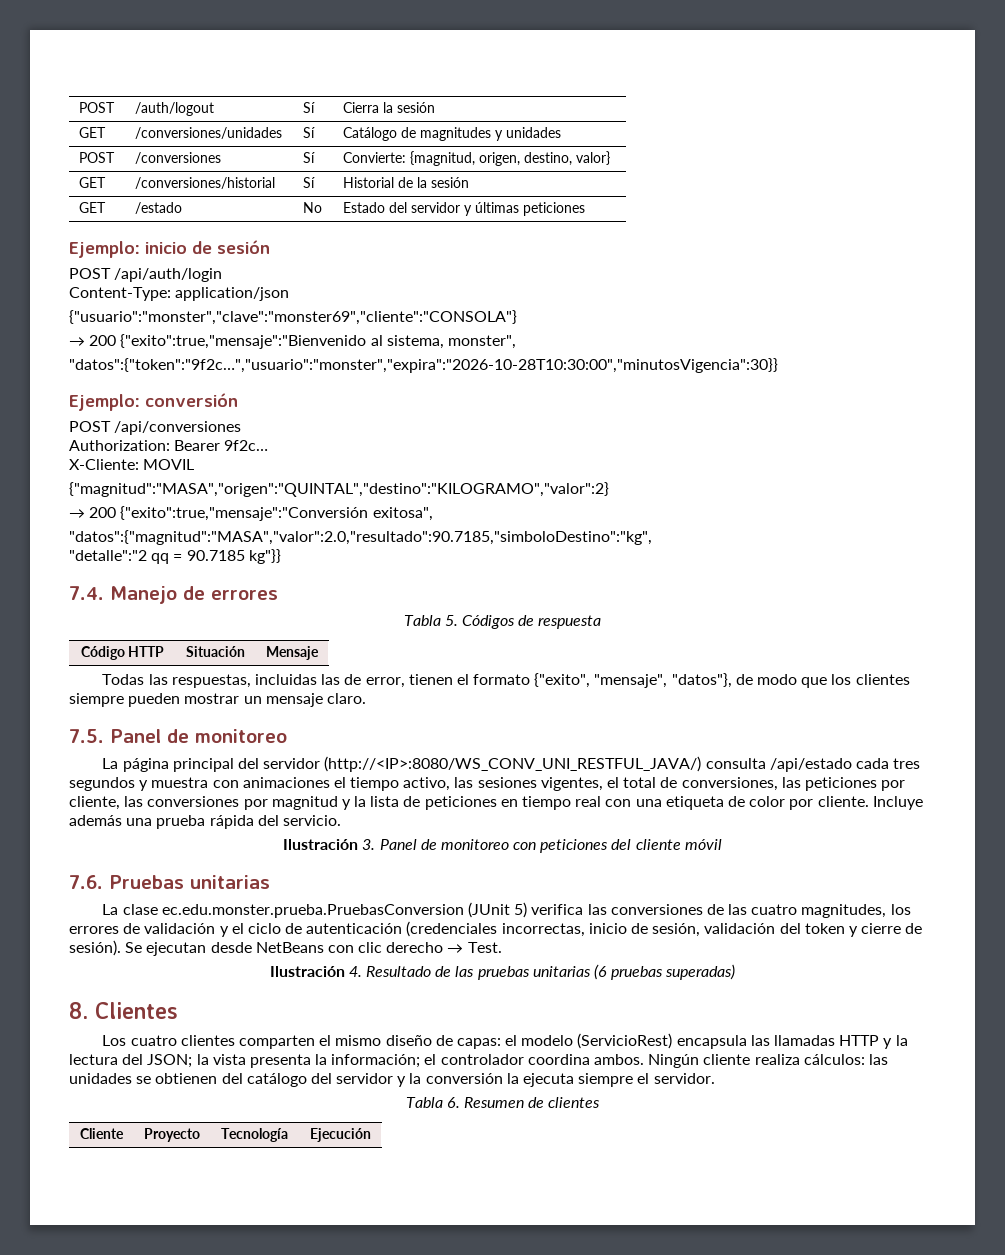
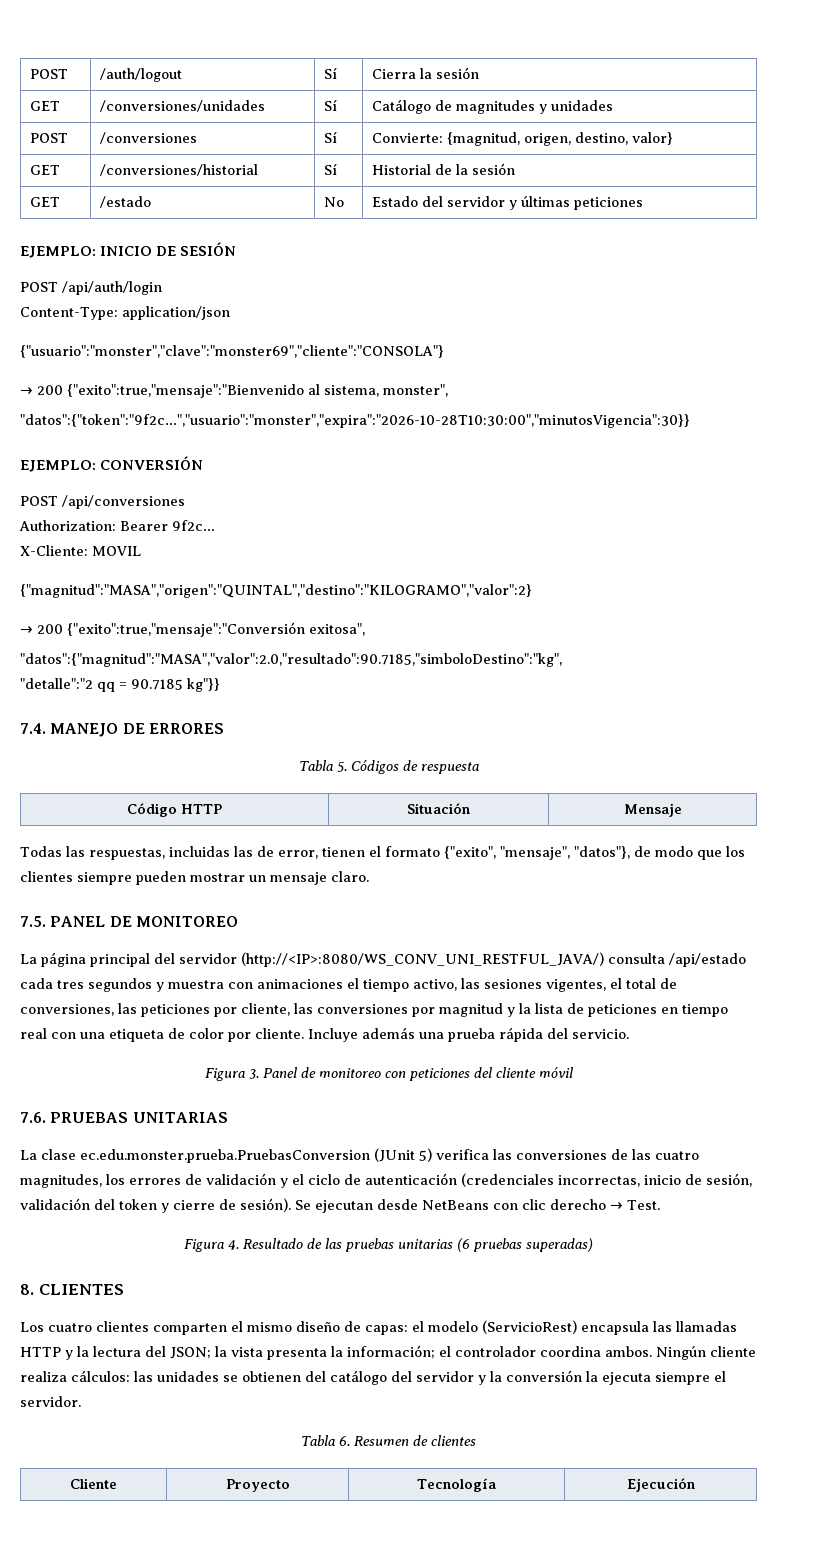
[69,240,270,258] Ejemplo: inicio de sesión -> [20,242,237,258] EJEMPLO: INICIO DE SESIÓN
[69,393,238,411] Ejemplo: conversión -> [20,456,204,472] EJEMPLO: CONVERSIÓN
[109,586,278,604] Manejo de errores -> [50,723,224,737] MANEJO DE ERRORES
[109,729,287,743] Panel de monitoreo -> [50,916,238,927] PANEL DE MONITOREO
[283,839,359,850] Ilustración -> [204,1068,245,1081] Figura
[108,875,270,889] Pruebas unitarias -> [50,1112,228,1123] PRUEBAS UNITARIAS
[269,966,345,977] Ilustración -> [184,1239,224,1252] Figura
[95,1002,178,1019] Clientes -> [38,1284,124,1295] CLIENTES

